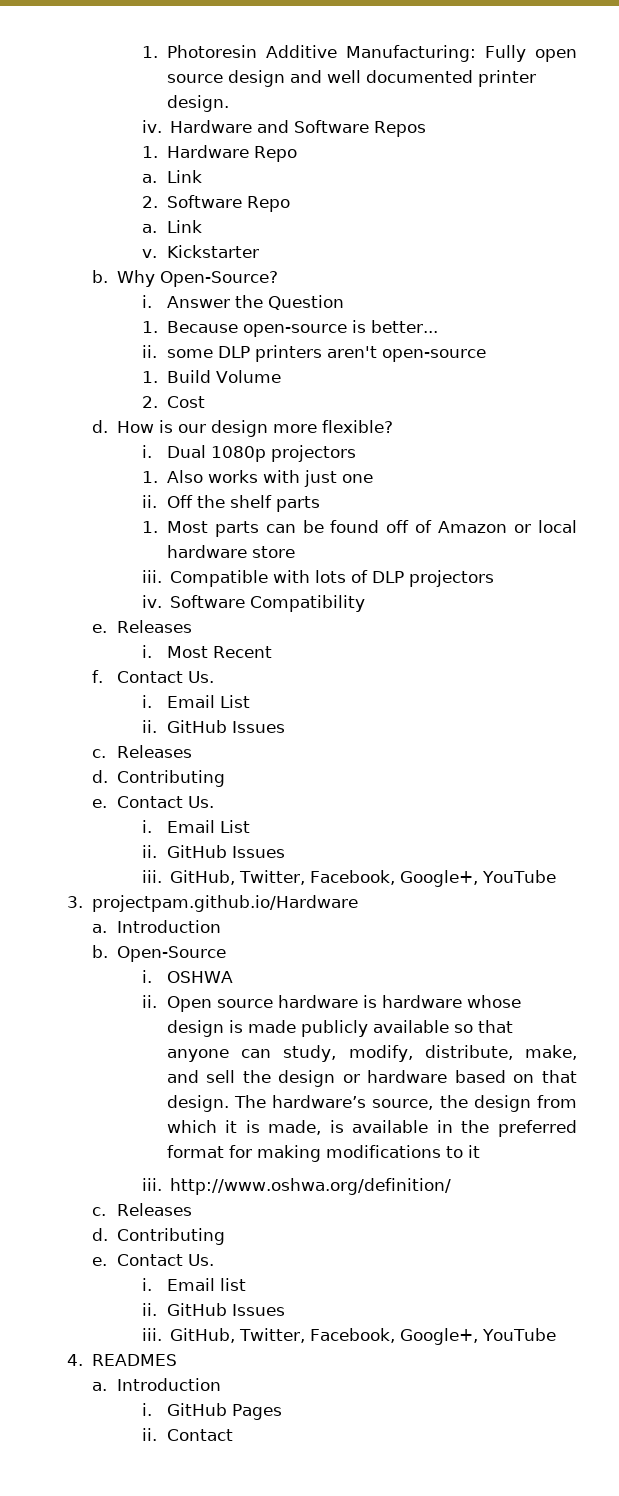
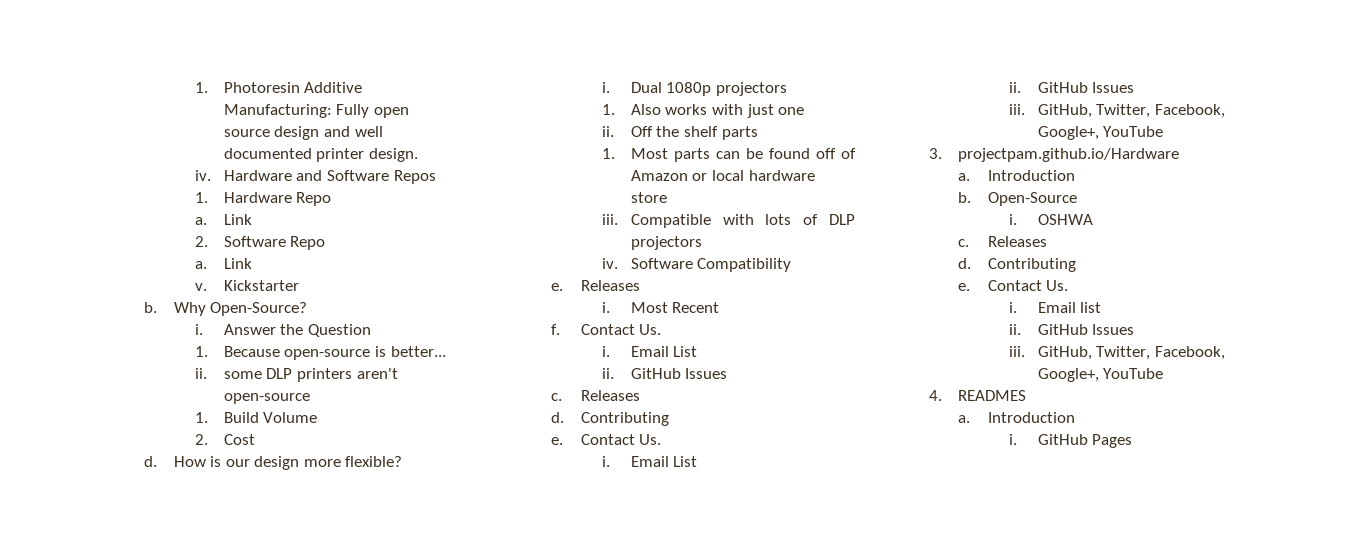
[141,995,521,1012] [166,1020,513,1037] [166,1045,577,1062] [166,1070,577,1087] [166,1095,577,1112] [166,1120,577,1137] [166,1145,480,1162] [141,1178,452,1195] // ii. Open source hardware is hardware whose design is made publicly available so that anyone can study, modify, distribute, make, and sell the design or hardware based on that design. The hardware’s source, the design from which it is made, is available in the preferred format for making modifications to it // iii. http://www.oshwa.org/definition/ -> (1093, 219) none
[141,1428,233,1441] // ii. Contact -> (1133, 441) none

